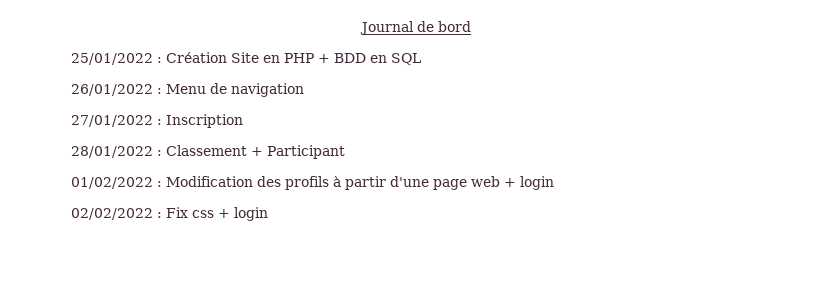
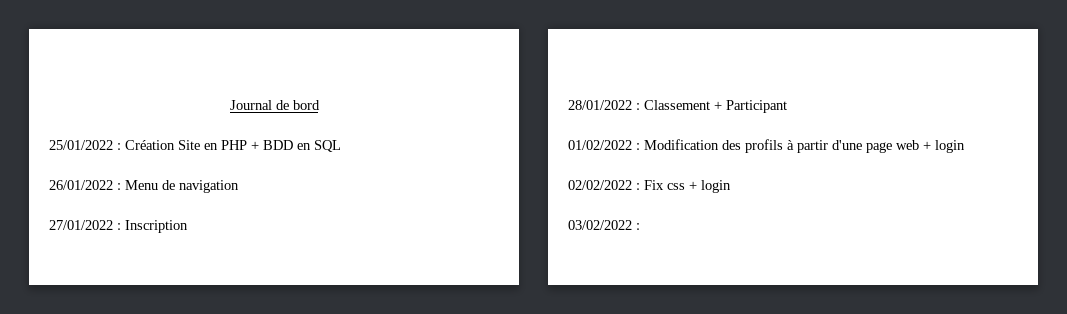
(268, 214) none -> [568,220,640,230] // 03/02/2022 :

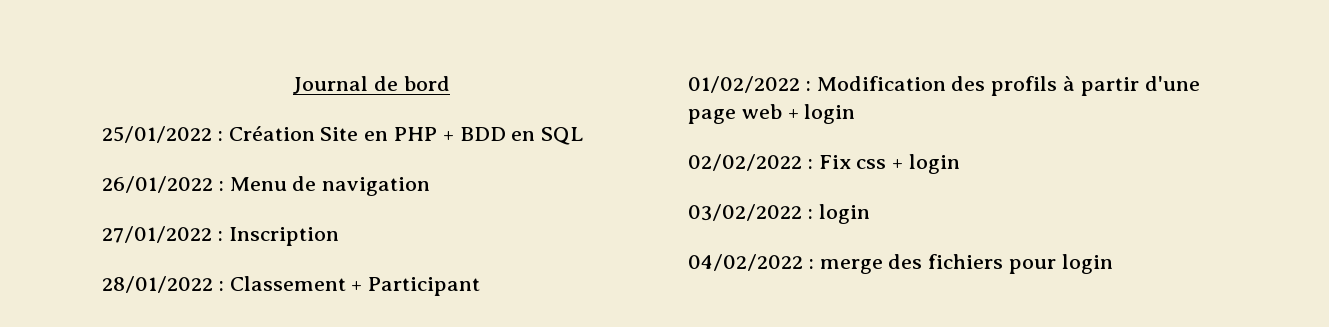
(640, 226) none -> [818,204,870,224] [688,254,1113,274] login // 04/02/2022 : merge des fichiers pour login

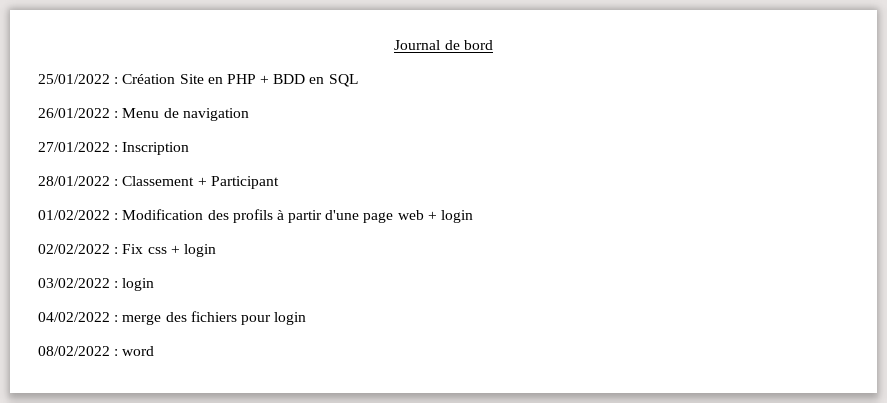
(1113, 264) none -> [38,346,155,356] // 08/02/2022 : word

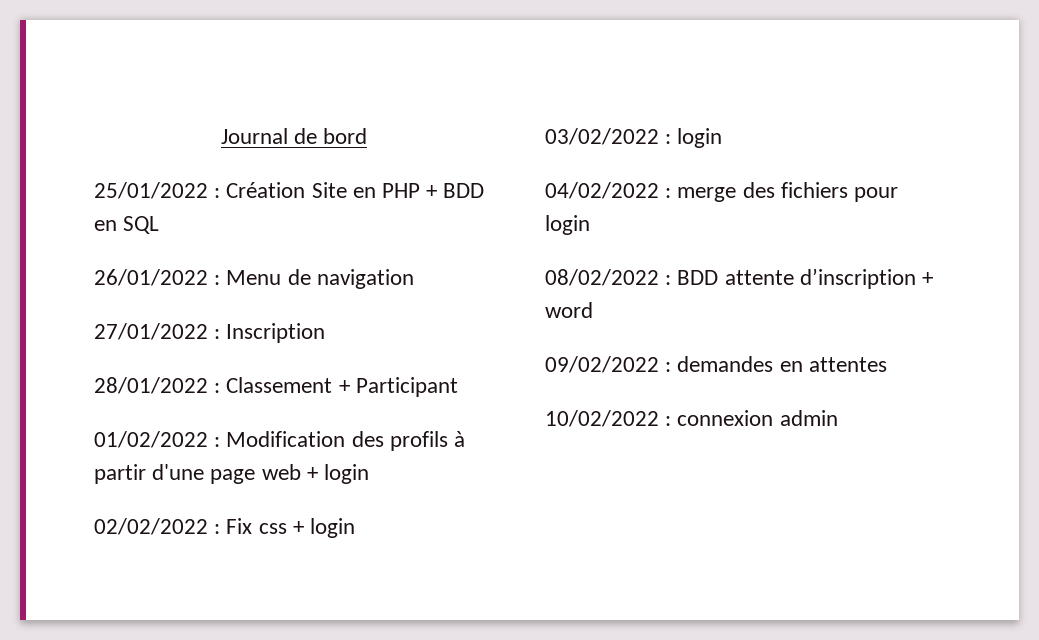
[122,346,155,356] word -> [677,268,934,289] [545,302,593,318] [545,356,887,373] [545,410,838,427] BDD attente d’inscription + word // 09/02/2022 : demandes en attentes // 10/02/2022 : connexion admin

